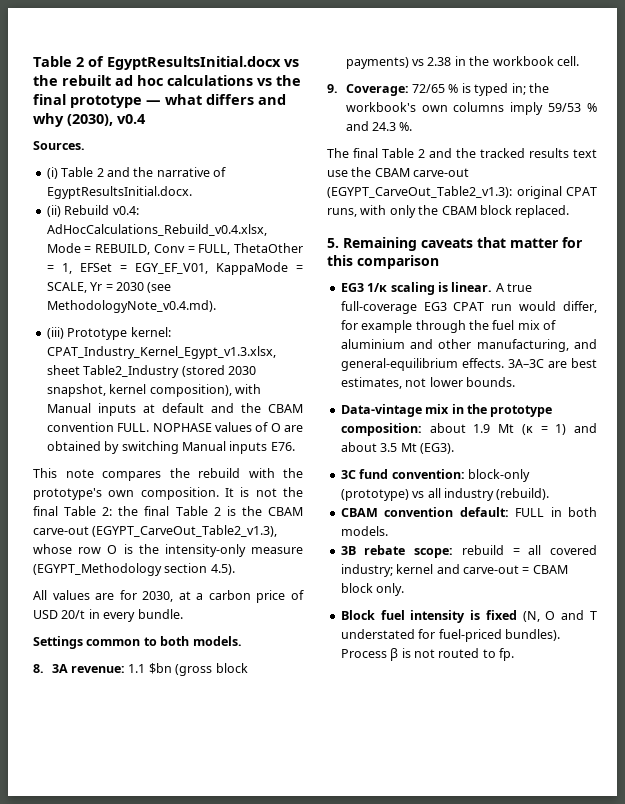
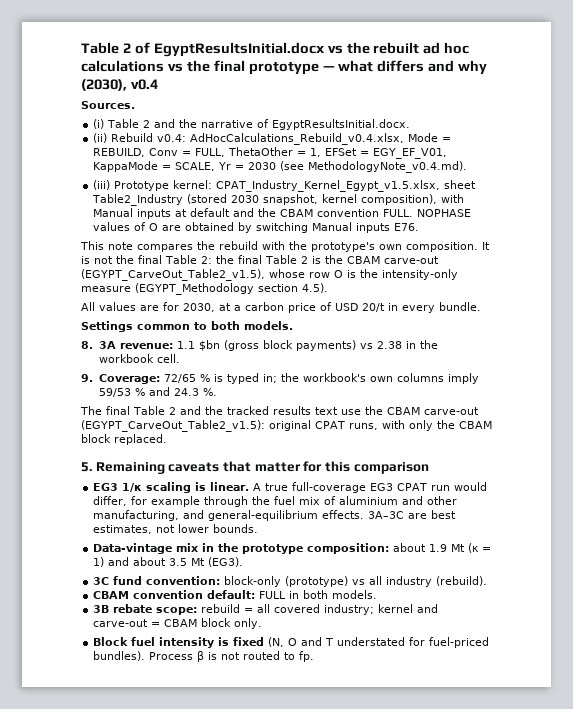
[46,346,276,359] CPAT_Industry_Kernel_Egypt_v1.3.xlsx, -> [216,180,441,192] CPAT_Industry_Kernel_Egypt_v1.5.xlsx,
[92,525,278,537] (EGYPT_CarveOut_Table2_v1.3), -> [81,269,265,281] (EGYPT_CarveOut_Table2_v1.5),
[327,186,512,198] (EGYPT_CarveOut_Table2_v1.3): -> [81,420,265,432] (EGYPT_CarveOut_Table2_v1.5):

